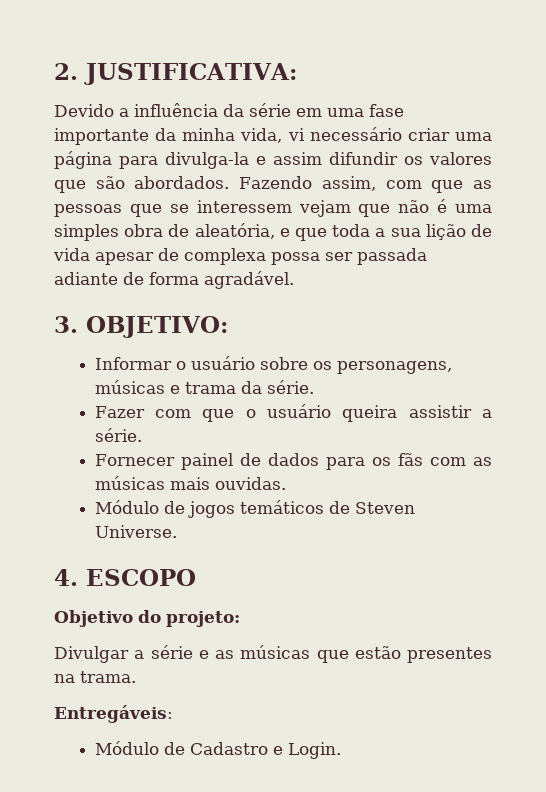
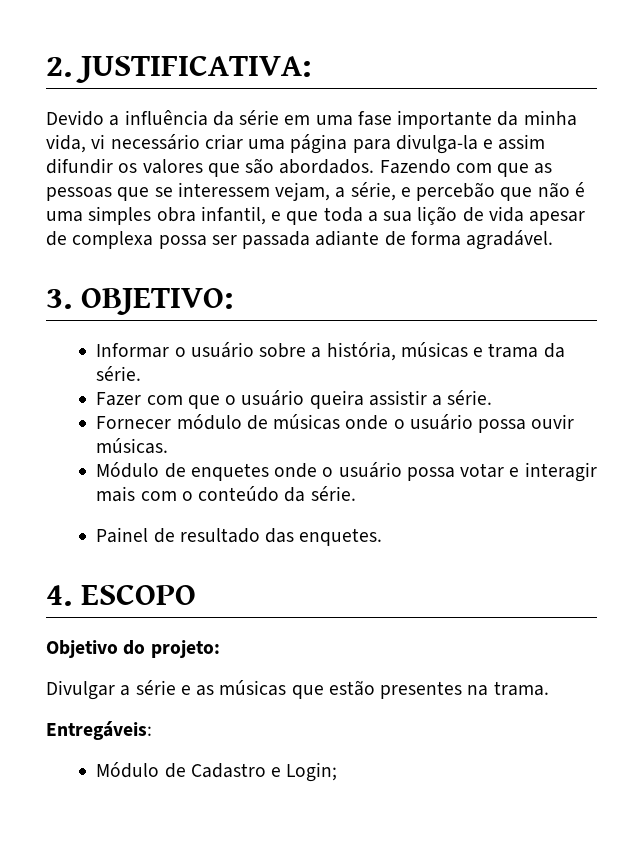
[321,176,376,191] assim, -> (451, 166) none
[298,200,351,217] vejam -> [275,182,496,201] vejam, a série, e percebão
[168,223,275,239] de aleatória, -> [200,206,266,225] infantil,
[312,361,452,374] os personagens, -> [311,342,396,361] a história,
[180,453,492,470] [94,476,286,490] [94,500,415,518] [94,525,177,538] painel de dados para os fãs com as músicas mais ouvidas. // Módulo de jogos temáticos de Steven Universe. -> [176,414,575,433] [96,438,169,454] [96,462,597,482] [96,486,356,502] [96,527,383,546] módulo de músicas onde o usuário possa ouvir músicas. // Módulo de enquetes onde o usuário possa votar e interagir mais com o conteúdo da série. // Painel de resultado das enquetes.
[287,742,341,759] Login. -> [286,762,338,782] Login;

